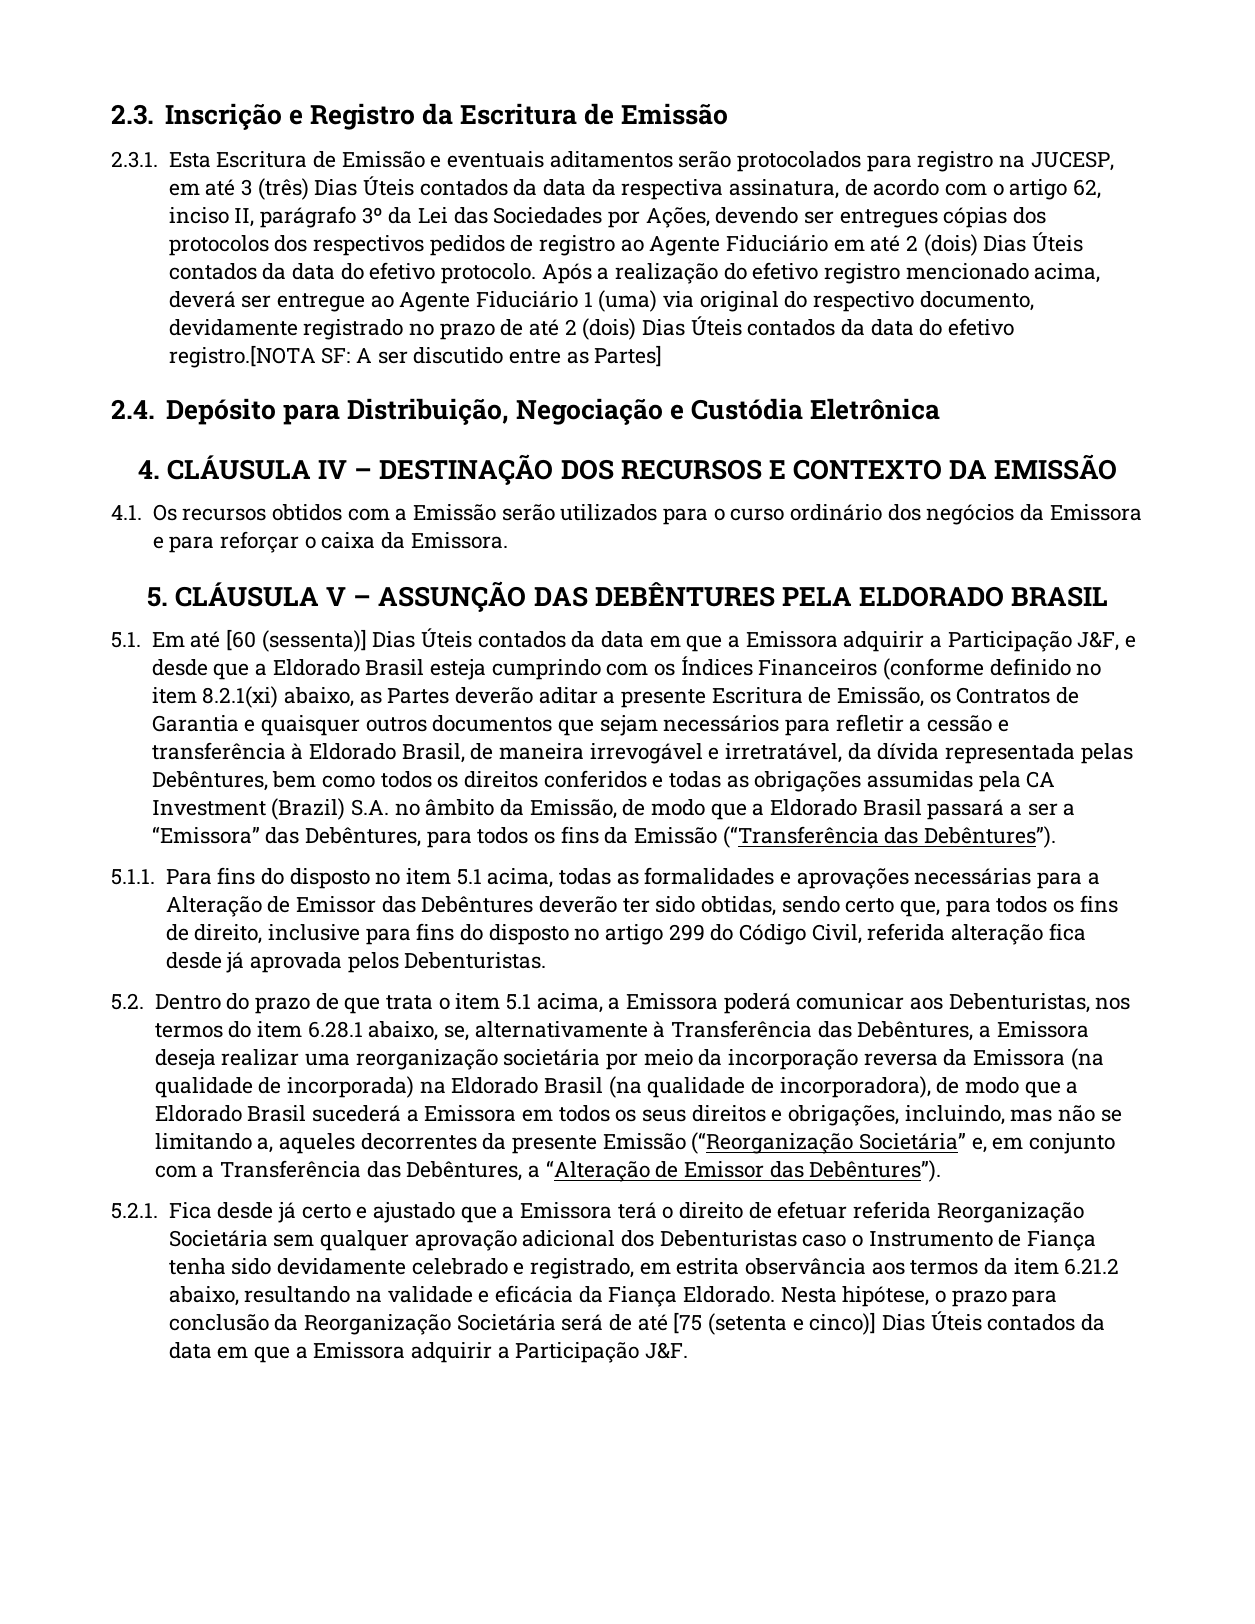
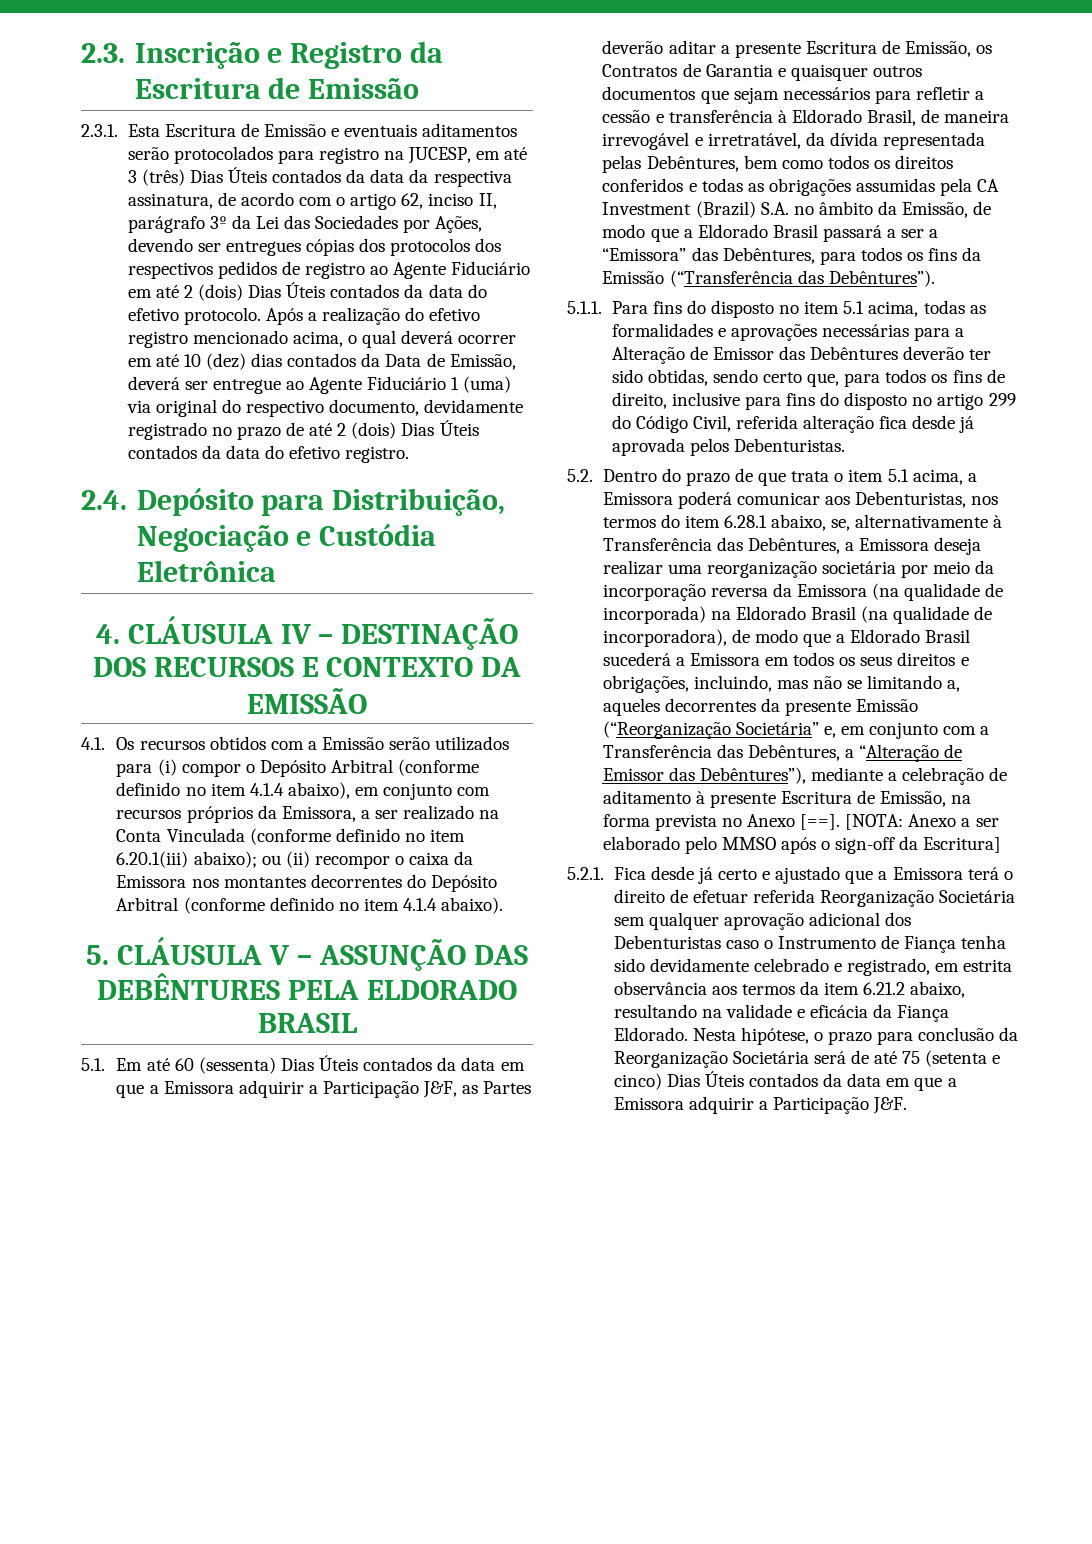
(1101, 273) none -> [347,330,517,348] [127,353,516,370] o qual deverá ocorrer em até 10 (dez) dias contados da Data de Emissão,
[168,345,663,368] registro.[NOTA SF: A ser discutido entre as Partes] -> [345,446,410,463] registro.
[713,504,1142,525] [152,531,508,553] o curso ordinário dos negócios da Emissora e para reforçar o caixa da Emissora. -> [157,759,480,777] [116,782,491,800] [116,805,500,823] [116,828,466,845] [116,851,474,869] [116,874,498,892] [116,897,504,914] (i) compor o Depósito Arbitral (conforme definido no item 4.1.4 abaixo), em conjunto com recursos próprios da Emissora, a ser realizado na Conta Vinculada (conforme definido no item 6.20.1(iii) abaixo); ou (ii) recompor o caixa da Emissora nos montantes decorrentes do Depósito Arbitral (conforme definido no item 4.1.4 abaixo).
[225,629,367,652] [60 (sessenta)] -> [174,1057,276,1074] 60 (sessenta)
[1124,635,1136,648] [151,656,1102,680] [151,686,354,708] e desde que a Eldorado Brasil esteja cumprindo com os Índices Financeiros (conforme definido no item 8.2.1(xi) abaixo, -> (458, 1089) none
[809,1160,942,1182] Debêntures”). -> [699,767,1008,785] [602,790,972,808] [602,814,999,831] [602,836,1002,854] Debêntures”), mediante a celebração de aditamento à presente Escritura de Emissão, na forma prevista no Anexo [==]. [NOTA: Anexo a ser elaborado pelo MMSO após o sign-off da Escritura]
[673,1312,703,1334] [75 -> [902,1051,921,1064] 75
[809,1312,877,1335] cinco)] -> [613,1073,662,1090] cinco)

